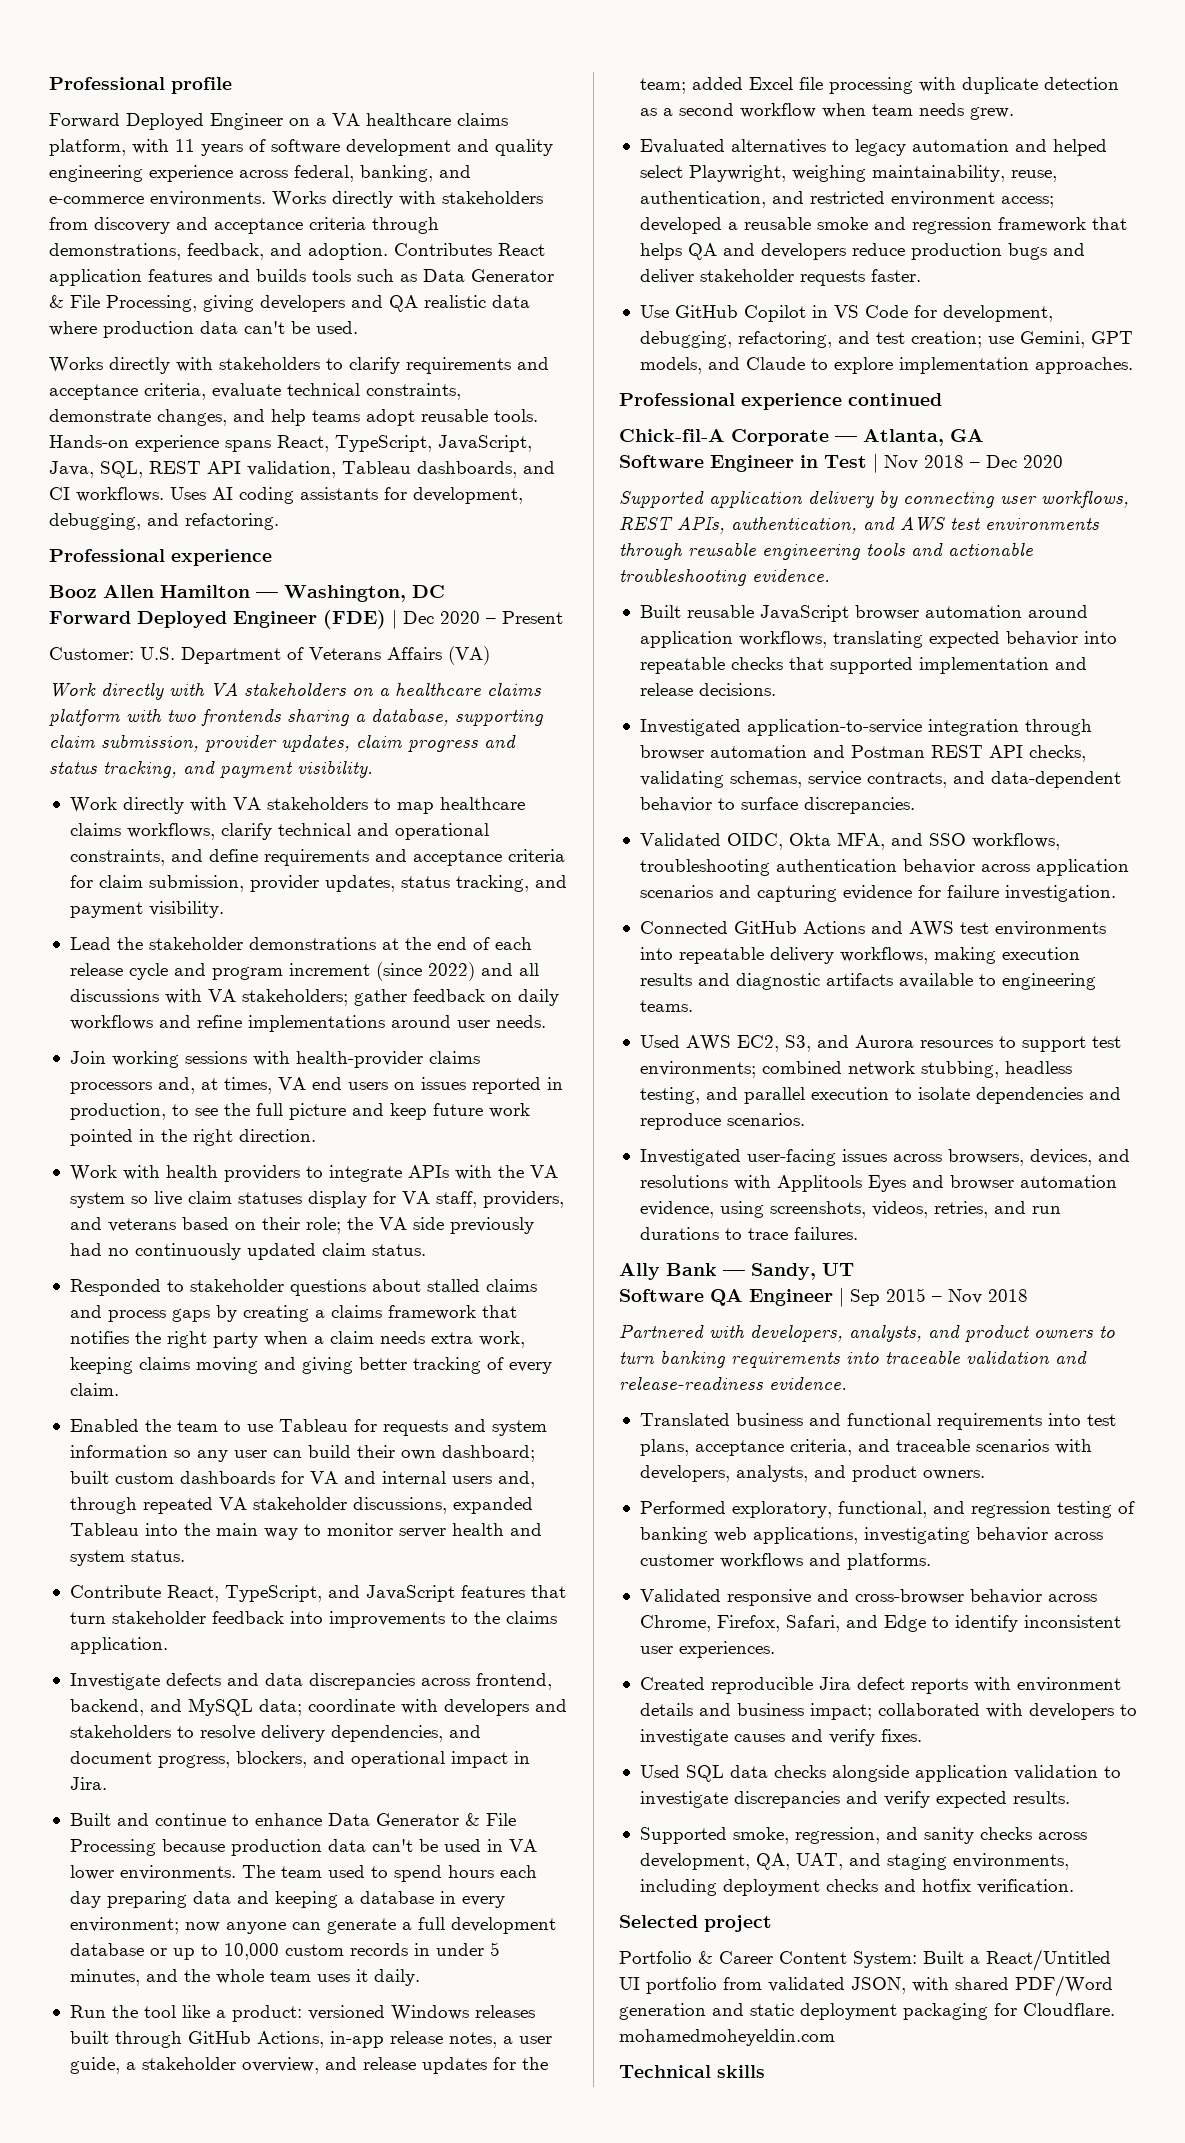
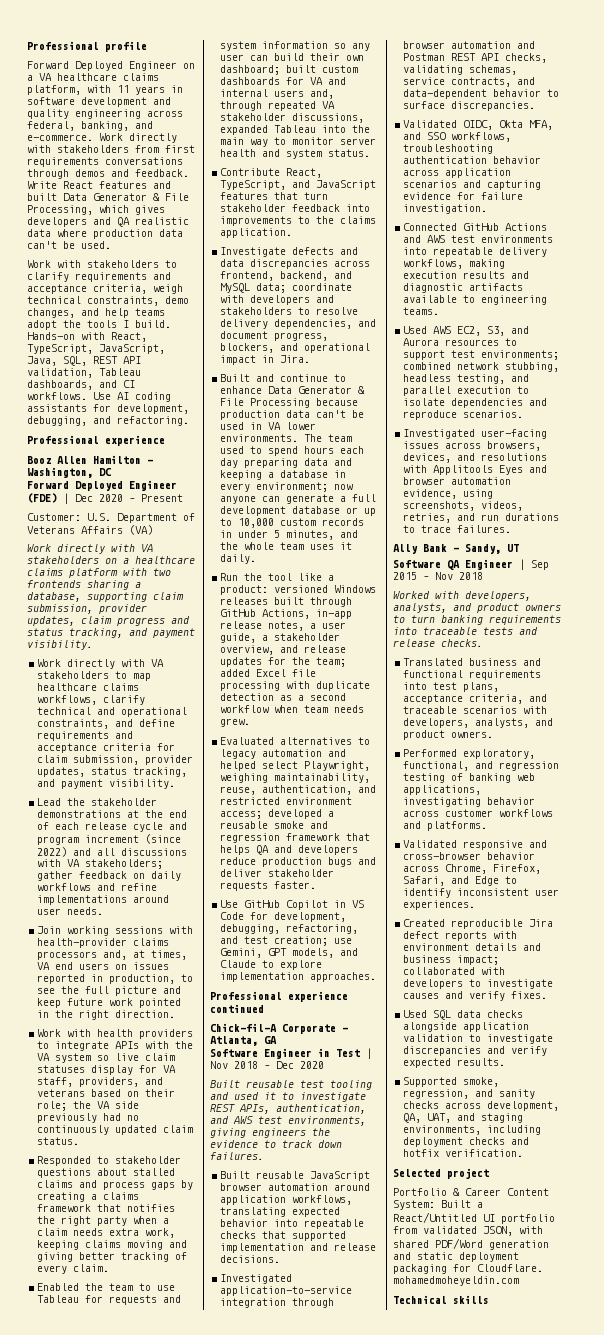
[249,139,266,152] of -> [171,85,183,93] in
[149,165,233,182] experience -> (141, 114) none
[49,191,326,207] e-commerce environments. Works -> [27,133,123,141] e-commerce. Work
[94,217,439,234] [49,243,545,260] [49,269,417,286] discovery and acceptance criteria through demonstrations, feedback, and adoption. Contributes React application features and builds tools such as -> [165,145,195,153] [27,157,183,167] [27,169,189,179] [27,181,171,189] [27,193,57,201] first requirements conversations through demos and feedback. Write React features and built
[203,295,254,312] giving -> [99,205,165,215] which gives
[49,357,170,374] Works directly -> [27,260,51,268] Work
[212,383,281,398] evaluate -> [153,284,183,294] weigh
[49,409,151,422] demonstrate -> [165,296,189,304] demo
[421,409,538,422] [49,435,271,452] reusable tools. Hands-on experience spans -> [63,320,171,328] [27,332,105,340] the tools I build. Hands-on with
[170,487,206,500] Uses -> [93,392,111,400] Use
[619,490,1129,508] Supported application delivery by connecting user workflows, -> [210,1080,372,1090] [210,1092,366,1102] Built reusable test tooling and used it to investigate
[985,518,1099,530] [619,542,1033,560] [619,568,830,586] environments through reusable engineering tools and actionable troubleshooting evidence. -> [288,1116,366,1126] [210,1128,330,1138] [210,1140,342,1148] [210,1152,264,1160] environments, giving engineers the evidence to track down failures.
[619,1324,704,1338] Partnered -> [393,591,430,599] Worked
[966,1351,1087,1364] [619,1377,847,1390] validation and release-readiness evidence. -> [483,627,538,635] [393,639,483,647] tests and release checks.

